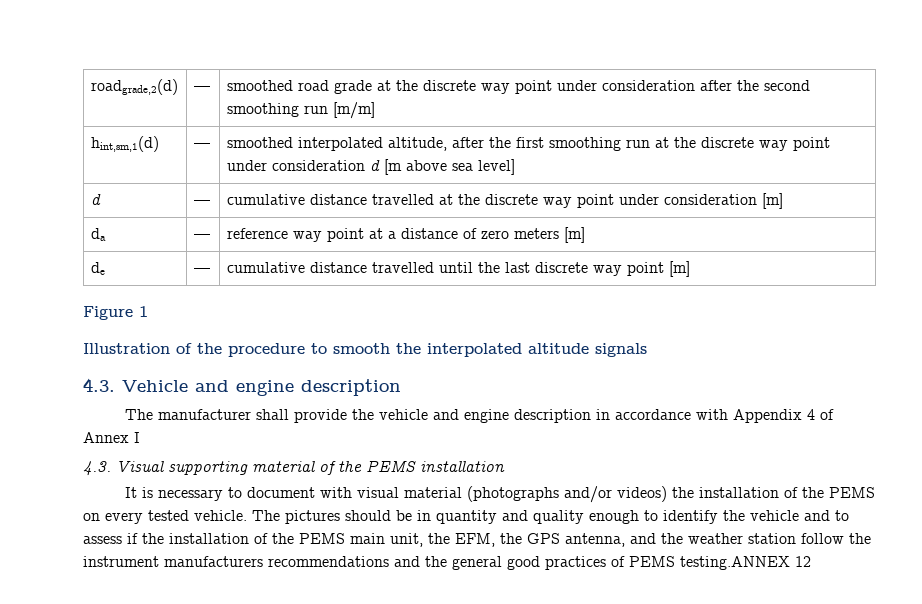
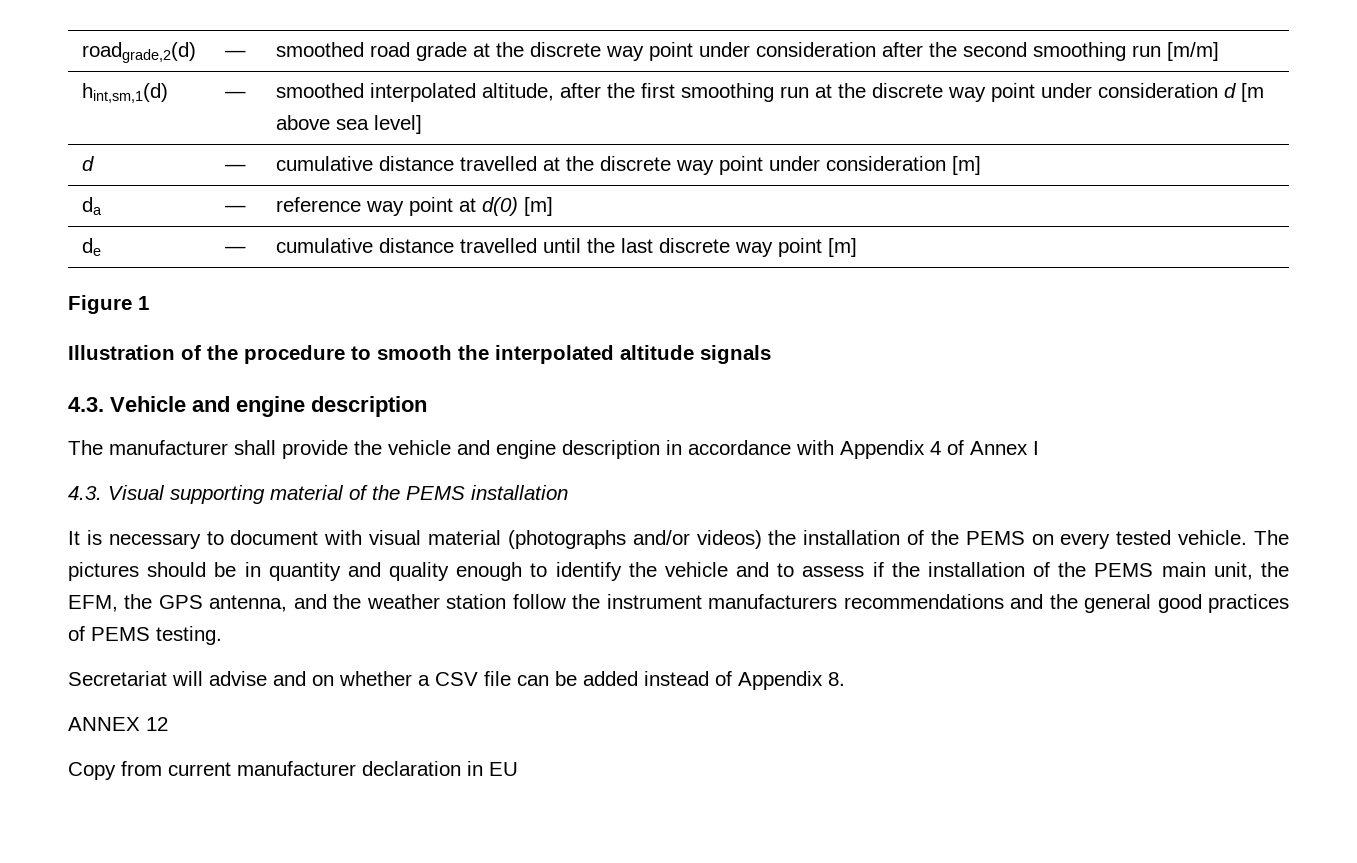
[387,228,559,239] a distance of zero meters -> [482,197,519,216] d(0)
[680,556,811,570] testing.ANNEX 12 -> [156,626,222,645] [68,671,845,690] [68,717,168,731] [68,761,518,780] testing. // Secretariat will advise and on whether a CSV file can be added instead of Appendix 8. // ANNEX 12 // Copy from current manufacturer declaration in EU

